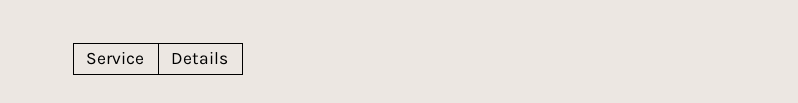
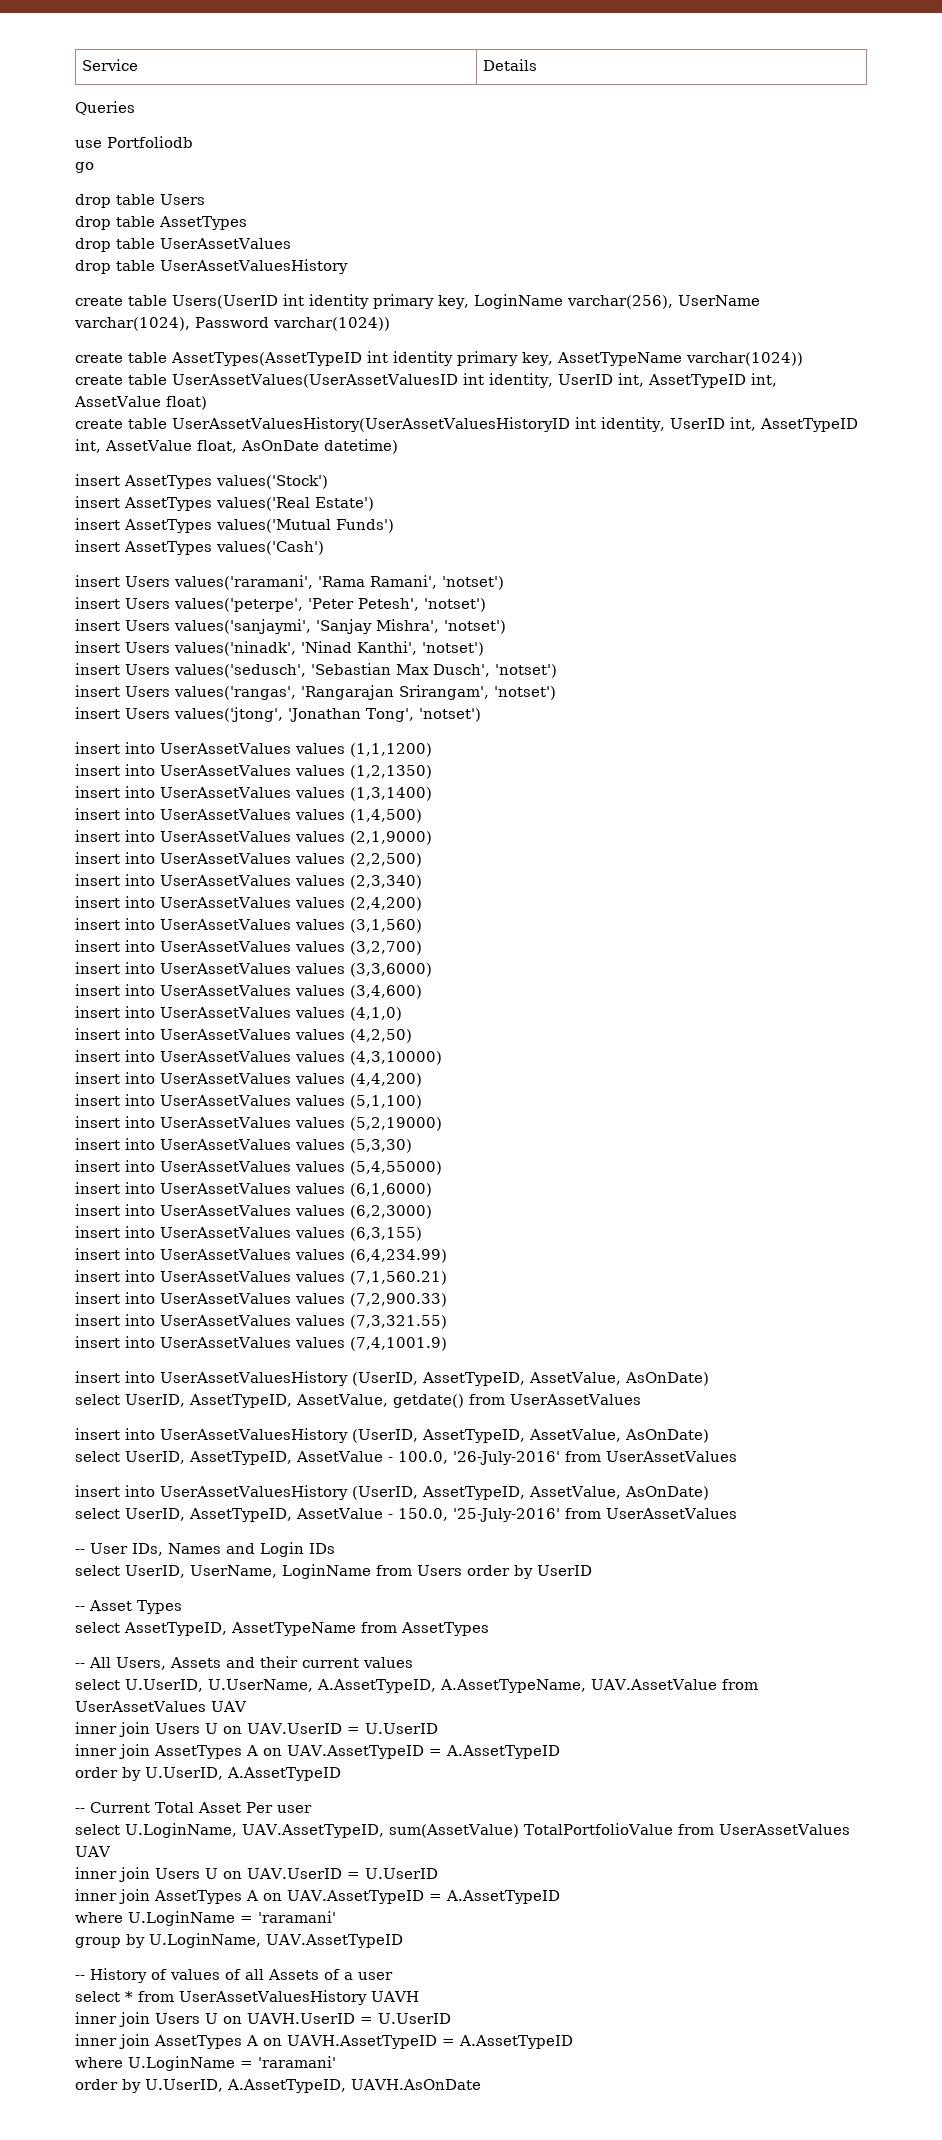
(229, 58) none -> [75,101,135,115] [75,136,193,148] [75,162,94,173] [75,194,205,208] [75,216,247,230] [75,238,291,252] [75,259,348,274] [75,294,760,309] [74,317,390,331] [75,351,803,366] [75,373,777,388] [74,396,207,410] [75,417,858,432] [75,439,398,454] [75,474,328,489] [75,496,374,511] [75,518,394,533] [75,540,324,555] [75,575,504,590] [75,597,486,612] [75,619,506,634] [75,641,484,656] [75,663,557,678] [75,685,556,700] [75,707,481,722] [75,742,432,757] [75,764,432,779] [75,786,432,801] [75,808,422,823] [75,830,432,845] [75,852,422,867] [75,874,422,889] [75,896,422,911] [75,918,422,933] [75,940,422,955] [75,962,432,977] [75,984,422,999] [75,1006,402,1021] [75,1028,412,1043] [75,1050,442,1065] [75,1072,422,1087] [75,1094,422,1109] [75,1116,442,1131] [75,1138,412,1153] [75,1160,442,1175] [75,1182,432,1197] [75,1204,432,1219] [75,1226,422,1241] [75,1248,447,1263] [75,1270,447,1285] [75,1292,447,1307] [75,1314,447,1329] [75,1336,447,1351] [75,1371,709,1386] [75,1394,641,1408] [75,1428,709,1443] [75,1451,737,1465] [75,1485,709,1500] [75,1508,737,1522] [75,1542,335,1557] [75,1564,592,1579] [75,1600,182,1614] [75,1622,489,1636] [75,1656,413,1670] [75,1679,758,1693] [75,1701,247,1712] [75,1722,438,1737] [75,1744,560,1759] [75,1767,341,1781] [75,1802,312,1813] [75,1823,850,1838] [75,1846,111,1857] [75,1867,438,1882] [75,1889,560,1904] [75,1911,336,1926] [75,1933,403,1948] [75,1968,393,1983] [75,1990,419,2005] [75,2012,451,2027] [75,2034,573,2049] [75,2056,336,2071] [75,2079,481,2093] // Queries // use Portfoliodb // go // drop table Users // drop table AssetTypes // drop table UserAssetValues // drop table UserAssetValuesHistory // create table Users(UserID int identity primary key, LoginName varchar(256), UserName varchar(1024), Password varchar(1024)) // create table AssetTypes(AssetTypeID int identity primary key, AssetTypeName varchar(1024)) // create table UserAssetValues(UserAssetValuesID int identity, UserID int, AssetTypeID int, AssetValue float) // create table UserAssetValuesHistory(UserAssetValuesHistoryID int identity, UserID int, AssetTypeID int, AssetValue float, AsOnDate datetime) // insert AssetTypes values('Stock') // insert AssetTypes values('Real Estate') // insert AssetTypes values('Mutual Funds') // insert AssetTypes values('Cash') // insert Users values('raramani', 'Rama Ramani', 'notset') // insert Users values('peterpe', 'Peter Petesh', 'notset') // insert Users values('sanjaymi', 'Sanjay Mishra', 'notset') // insert Users values('ninadk', 'Ninad Kanthi', 'notset') // insert Users values('sedusch', 'Sebastian Max Dusch', 'notset') // insert Users values('rangas', 'Rangarajan Srirangam', 'notset') // insert Users values('jtong', 'Jonathan Tong', 'notset') // insert into UserAssetValues values (1,1,1200) // insert into UserAssetValues values (1,2,1350) // insert into UserAssetValues values (1,3,1400) // insert into UserAssetValues values (1,4,500) // insert into UserAssetValues values (2,1,9000) // insert into UserAssetValues values (2,2,500) // insert into UserAssetValues values (2,3,340) // insert into UserAssetValues values (2,4,200) // insert into UserAssetValues values (3,1,560) // insert into UserAssetValues values (3,2,700) // insert into UserAssetValues values (3,3,6000) // insert into UserAssetValues values (3,4,600) // insert into UserAssetValues values (4,1,0) // insert into UserAssetValues values (4,2,50) // insert into UserAssetValues values (4,3,10000) // insert into UserAssetValues values (4,4,200) // insert into UserAssetValues values (5,1,100) // insert into UserAssetValues values (5,2,19000) // insert into UserAssetValues values (5,3,30) // insert into UserAssetValues values (5,4,55000) // insert into UserAssetValues values (6,1,6000) // insert into UserAssetValues values (6,2,3000) // insert into UserAssetValues values (6,3,155) // insert into UserAssetValues values (6,4,234.99) // insert into UserAssetValues values (7,1,560.21) // insert into UserAssetValues values (7,2,900.33) // insert into UserAssetValues values (7,3,321.55) // insert into UserAssetValues values (7,4,1001.9) // insert into UserAssetValuesHistory (UserID, AssetTypeID, AssetValue, AsOnDate) // select UserID, AssetTypeID, AssetValue, getdate() from UserAssetValues // insert into UserAssetValuesHistory (UserID, AssetTypeID, AssetValue, AsOnDate) // select UserID, AssetTypeID, AssetValue - 100.0, '26-July-2016' from UserAssetValues // insert into UserAssetValuesHistory (UserID, AssetTypeID, AssetValue, AsOnDate) // select UserID, AssetTypeID, AssetValue - 150.0, '25-July-2016' from UserAssetValues // -- User IDs, Names and Login IDs // select UserID, UserName, LoginName from Users order by UserID // -- Asset Types // select AssetTypeID, AssetTypeName from AssetTypes // -- All Users, Assets and their current values // select U.UserID, U.UserName, A.AssetTypeID, A.AssetTypeName, UAV.AssetValue from UserAssetValues UAV // inner join Users U on UAV.UserID = U.UserID // inner join AssetTypes A on UAV.AssetTypeID = A.AssetTypeID // order by U.UserID, A.AssetTypeID // -- Current Total Asset Per user // select U.LoginName, UAV.AssetTypeID, sum(AssetValue) TotalPortfolioValue from UserAssetValues UAV // inner join Users U on UAV.UserID = U.UserID // inner join AssetTypes A on UAV.AssetTypeID = A.AssetTypeID // where U.LoginName = 'raramani' // group by U.LoginName, UAV.AssetTypeID // -- History of values of all Assets of a user // select * from UserAssetValuesHistory UAVH // inner join Users U on UAVH.UserID = U.UserID // inner join AssetTypes A on UAVH.AssetTypeID = A.AssetTypeID // where U.LoginName = 'raramani' // order by U.UserID, A.AssetTypeID, UAVH.AsOnDate

